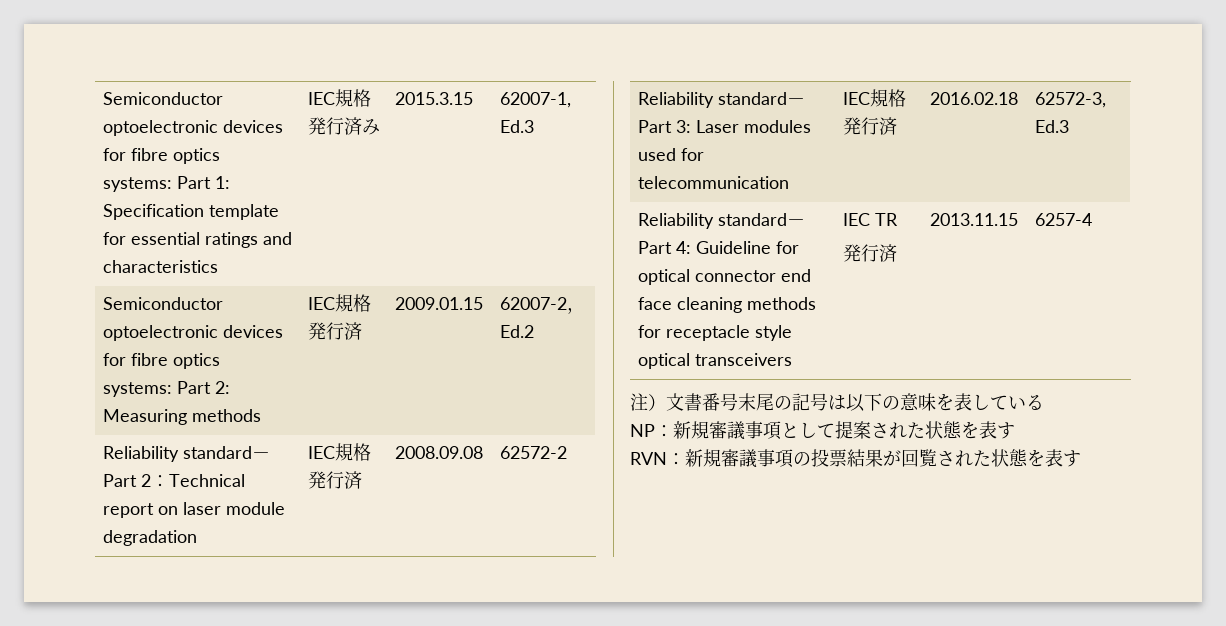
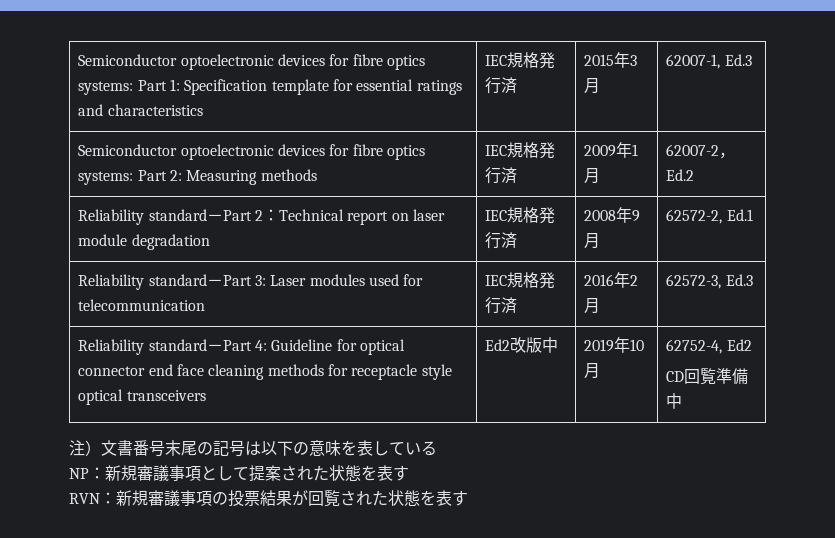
[361,119,380,135] [394,92,473,105] み | 2015.3.15 -> [584,52,638,68] [584,78,601,94] | 2015年3月
[394,297,483,310] 2009.01.15 -> [584,142,639,158] [584,168,601,184] 2009年1月
[394,446,483,459] [499,446,567,459] 2008.09.08 | 62572-2 -> [584,207,641,223] [584,233,601,249] [666,209,753,224] 2008年9月 | 62572-2, Ed.1
[929,92,1018,105] 2016.02.18 -> [584,272,639,288] [584,298,601,314] 2016年2月
[842,213,898,226] [842,244,897,262] [929,213,1018,226] [1034,213,1092,226] IEC TR // 発行済 | 2013.11.15 | 6257-4 -> [485,337,559,353] [584,337,645,353] [584,363,601,379] [666,339,752,354] [666,368,749,385] [666,393,683,409] Ed2改版中 | 2019年10月 | 62752-4, Ed2 // CD回覧準備中

